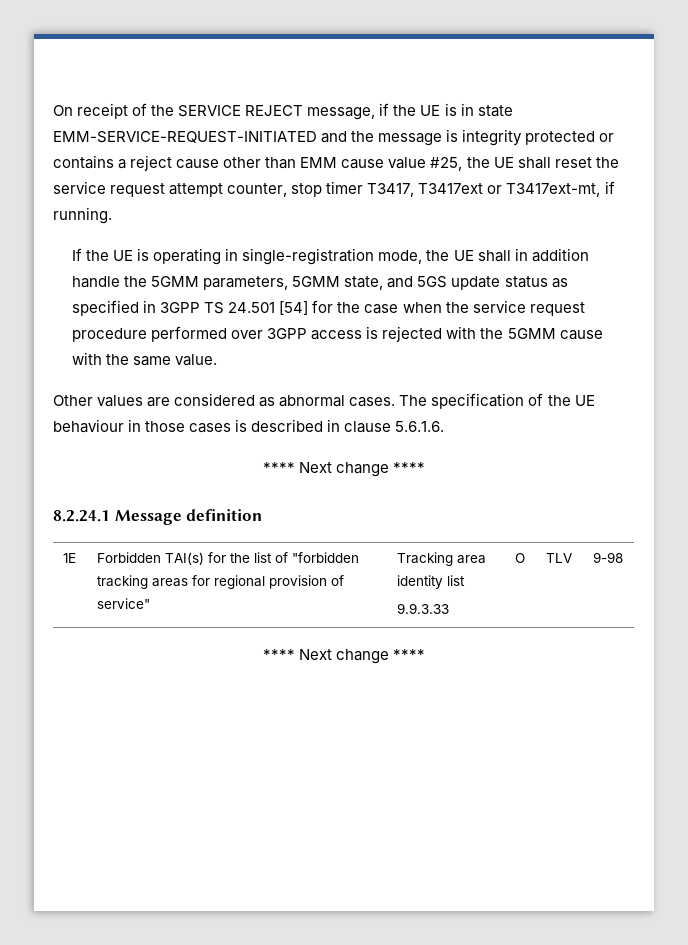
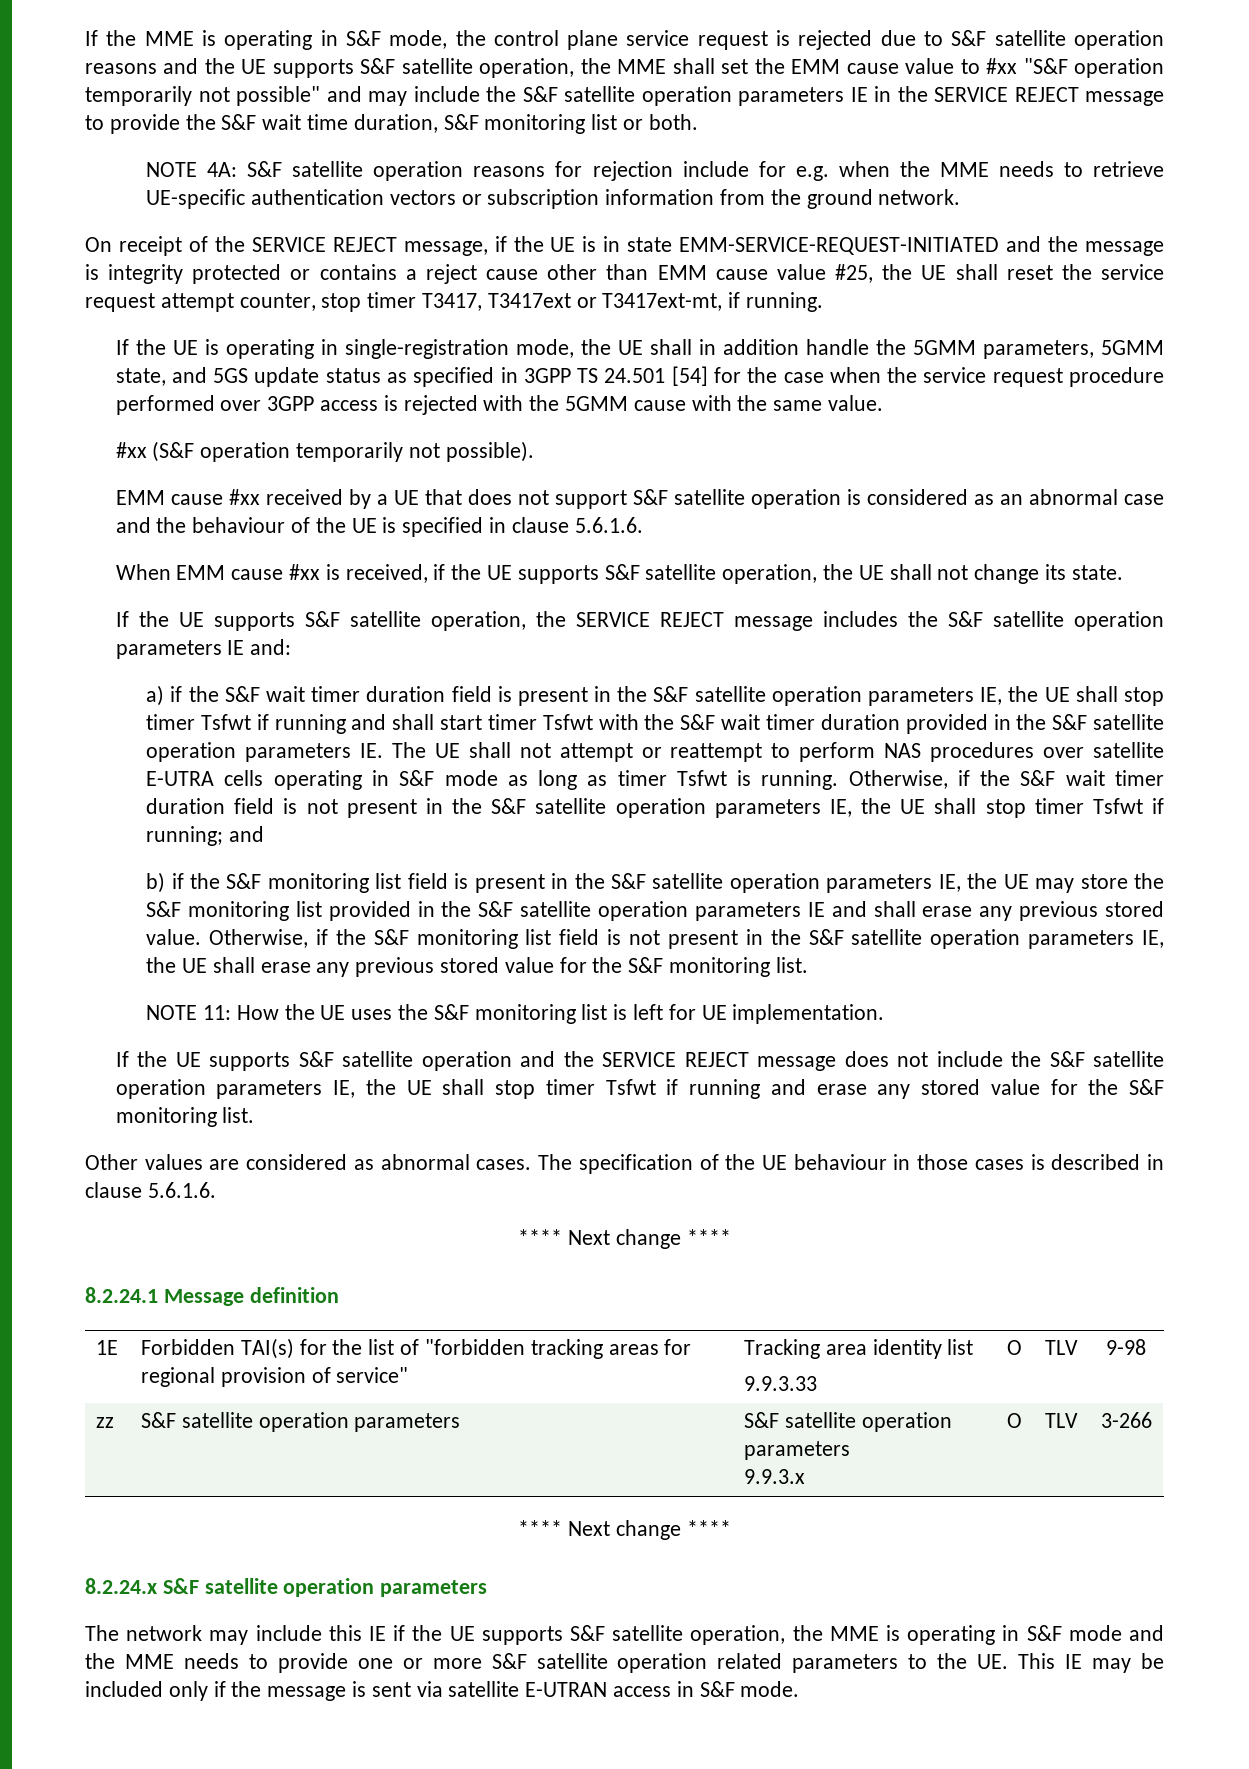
(53, 110) none -> [85,30,1164,50] [85,58,1165,78] [85,86,1164,106] [85,114,698,134] [146,161,1164,181] [146,189,961,209] If the MME is operating in S&F mode, the control plane service request is rejected due to S&F satellite operation reasons and the UE supports S&F satellite operation, the MME shall set the EMM cause value to #xx "S&F operation temporarily not possible" and may include the S&F satellite operation parameters IE in the SERVICE REJECT message to provide the S&F wait time duration, S&F monitoring list or both. // NOTE 4A: S&F satellite operation reasons for rejection include for e.g. when the MME needs to retrieve UE-specific authentication vectors or subscription information from the ground network. //
(218, 360) none -> [115,441,534,462] [115,489,1165,509] [115,517,643,537] [115,564,1123,584] [115,611,1164,631] [115,639,292,659] [146,685,1165,706] [146,714,1164,734] [146,742,1164,762] [146,770,1164,790] [146,798,1164,818] [146,826,264,846] [146,872,1165,893] [146,901,1164,921] [146,929,1165,949] [146,957,808,977] [146,1004,885,1024] [115,1051,1164,1071] [115,1079,1165,1099] [115,1107,255,1127] // #xx (S&F operation temporarily not possible). // EMM cause #xx received by a UE that does not support S&F satellite operation is considered as an abnormal case and the behaviour of the UE is specified in clause 5.6.1.6. // When EMM cause #xx is received, if the UE supports S&F satellite operation, the UE shall not change its state. // If the UE supports S&F satellite operation, the SERVICE REJECT message includes the S&F satellite operation parameters IE and: // a) if the S&F wait timer duration field is present in the S&F satellite operation parameters IE, the UE shall stop timer Tsfwt if running and shall start timer Tsfwt with the S&F wait timer duration provided in the S&F satellite operation parameters IE. The UE shall not attempt or reattempt to perform NAS procedures over satellite E-UTRA cells operating in S&F mode as long as timer Tsfwt is running. Otherwise, if the S&F wait timer duration field is not present in the S&F satellite operation parameters IE, the UE shall stop timer Tsfwt if running; and // b) if the S&F monitoring list field is present in the S&F satellite operation parameters IE, the UE may store the S&F monitoring list provided in the S&F satellite operation parameters IE and shall erase any previous stored value. Otherwise, if the S&F monitoring list field is not present in the S&F satellite operation parameters IE, the UE shall erase any previous stored value for the S&F monitoring list. // NOTE 11: How the UE uses the S&F monitoring list is left for UE implementation. // If the UE supports S&F satellite operation and the SERVICE REJECT message does not include the S&F satellite operation parameters IE, the UE shall stop timer Tsfwt if running and erase any stored value for the S&F monitoring list.
[262,649,426,664] // **** Next change **** -> [96,1417,115,1428] [141,1412,461,1432] [744,1412,952,1432] [744,1441,851,1460] [744,1469,806,1484] [1007,1413,1022,1428] [1045,1413,1078,1428] [1100,1412,1152,1428] [518,1520,731,1540] [85,1578,488,1597] [85,1625,1165,1645] [85,1653,1164,1673] [85,1681,800,1701] // zz | S&F satellite operation parameters | S&F satellite operation parameters // 9.9.3.x | O | TLV | 3-266 // **** Next change **** // 8.2.24.x S&F satellite operation parameters // The network may include this IE if the UE supports S&F satellite operation, the MME is operating in S&F mode and the MME needs to provide one or more S&F satellite operation related parameters to the UE. This IE may be included only if the message is sent via satellite E-UTRAN access in S&F mode.

